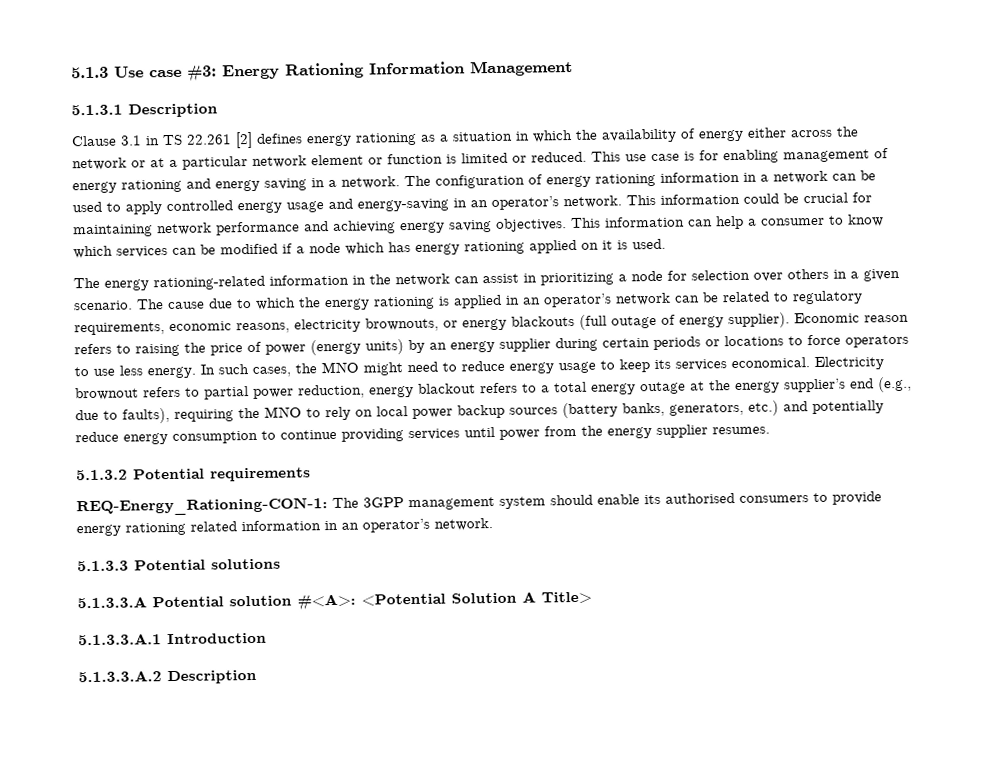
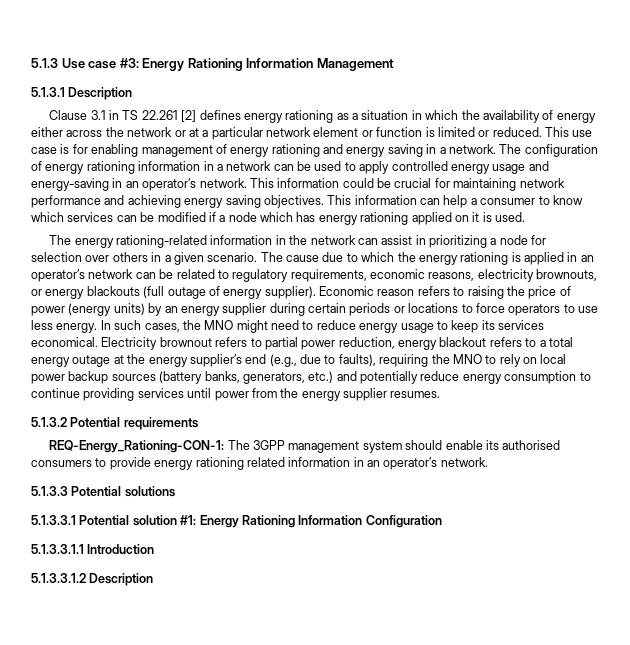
[77,596,147,609] 5.1.3.3.A -> [31,515,76,525] 5.1.3.3.1
[297,591,592,611] [78,633,162,646] #<A>: <Potential Solution A Title> // 5.1.3.3.A.1 -> [180,515,442,528] [31,544,84,554] #1: Energy Rationing Information Configuration // 5.1.3.3.1.1
[78,670,162,683] 5.1.3.3.A.2 -> [31,573,86,583] 5.1.3.3.1.2

